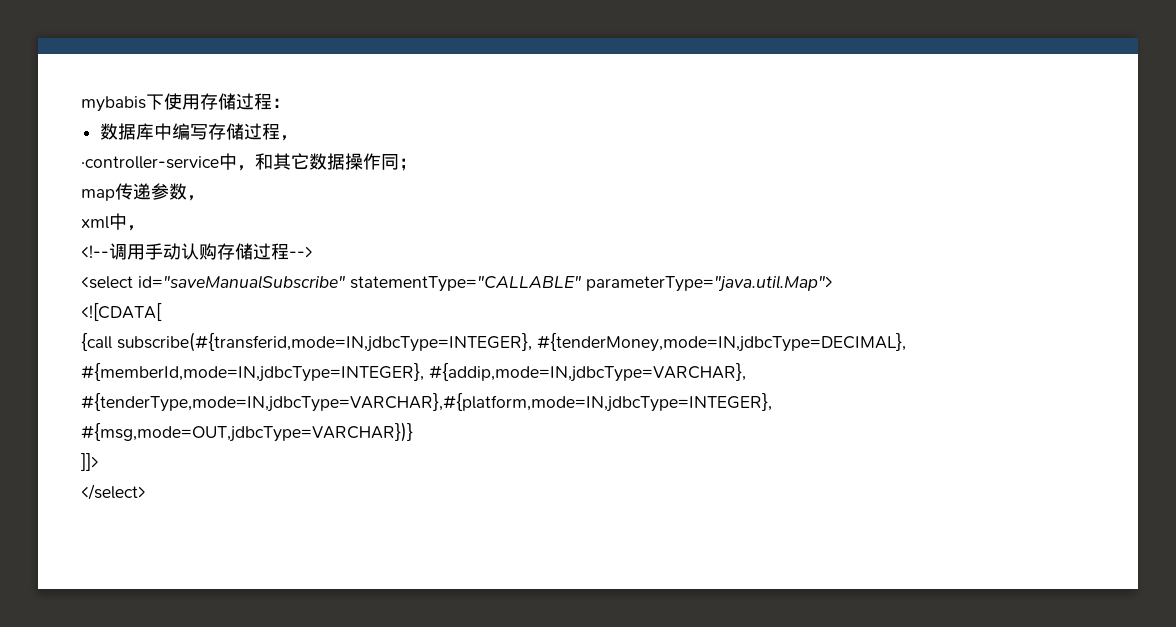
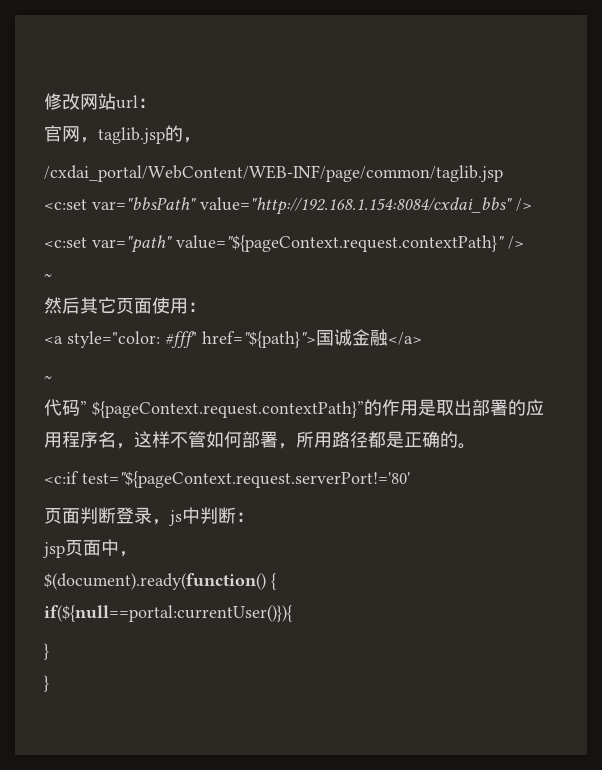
[81,93,290,112] [100,123,299,141] [81,153,417,171] [81,183,205,201] [81,213,145,231] [81,243,313,260] [81,275,833,292] [81,303,162,321] [81,332,906,352] [81,363,746,382] [81,393,772,412] [81,422,413,442] [81,453,99,471] [81,484,146,500] mybabis下使用存储过程： // 数据库中编写存储过程， // ·controller-service中，和其它数据操作同； // map传递参数， // xml中， // <!--调用手动认购存储过程--> // <select id="saveManualSubscribe" statementType="CALLABLE" parameterType="java.util.Map"> // <![CDATA[ // {call subscribe(#{transferid,mode=IN,jdbcType=INTEGER}, #{tenderMoney,mode=IN,jdbcType=DECIMAL}, #{memberId,mode=IN,jdbcType=INTEGER}, #{addip,mode=IN,jdbcType=VARCHAR}, #{tenderType,mode=IN,jdbcType=VARCHAR},#{platform,mode=IN,jdbcType=INTEGER}, #{msg,mode=OUT,jdbcType=VARCHAR})} // ]]> // </select> -> [44,93,156,110] [44,125,201,144] [44,165,503,182] [44,197,532,215] [44,235,524,253] [44,273,52,280] [44,297,206,314] [44,329,422,348] [44,375,52,382] [44,399,544,418] [44,431,476,449] [44,471,410,488] [44,507,254,526] [43,539,137,558] [44,573,276,590] [44,605,292,622] [44,643,49,660] [44,675,49,692] 修改网站url： // 官网，taglib.jsp的， // /cxdai_portal/WebContent/WEB-INF/page/common/taglib.jsp // <c:set var="bbsPath" value="http://192.168.1.154:8084/cxdai_bbs" /> // <c:set var="path" value="${pageContext.request.contextPath}" /> // ~ // 然后其它页面使用： // <a style="color: #fff" href="${path}">国诚金融</a> // ~ // 代码” ${pageContext.request.contextPath}”的作用是取出部署的应用程序名，这样不管如何部署，所用路径都是正确的。 // <c:if test="${pageContext.request.serverPort!='80' // 页面判断登录，js中判断： // jsp页面中， // $(document).ready(function() { // if(${null==portal:currentUser()}){ // } // }

